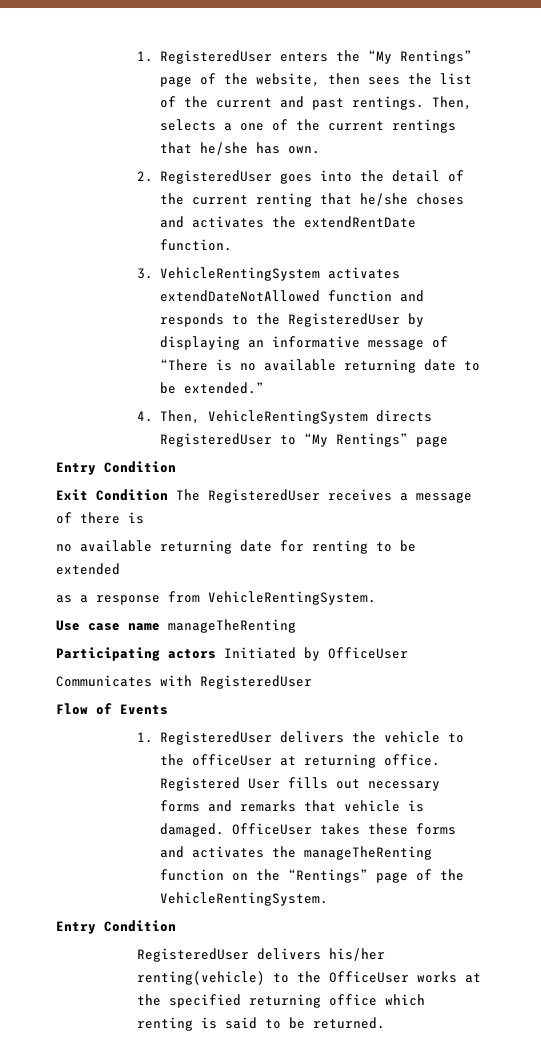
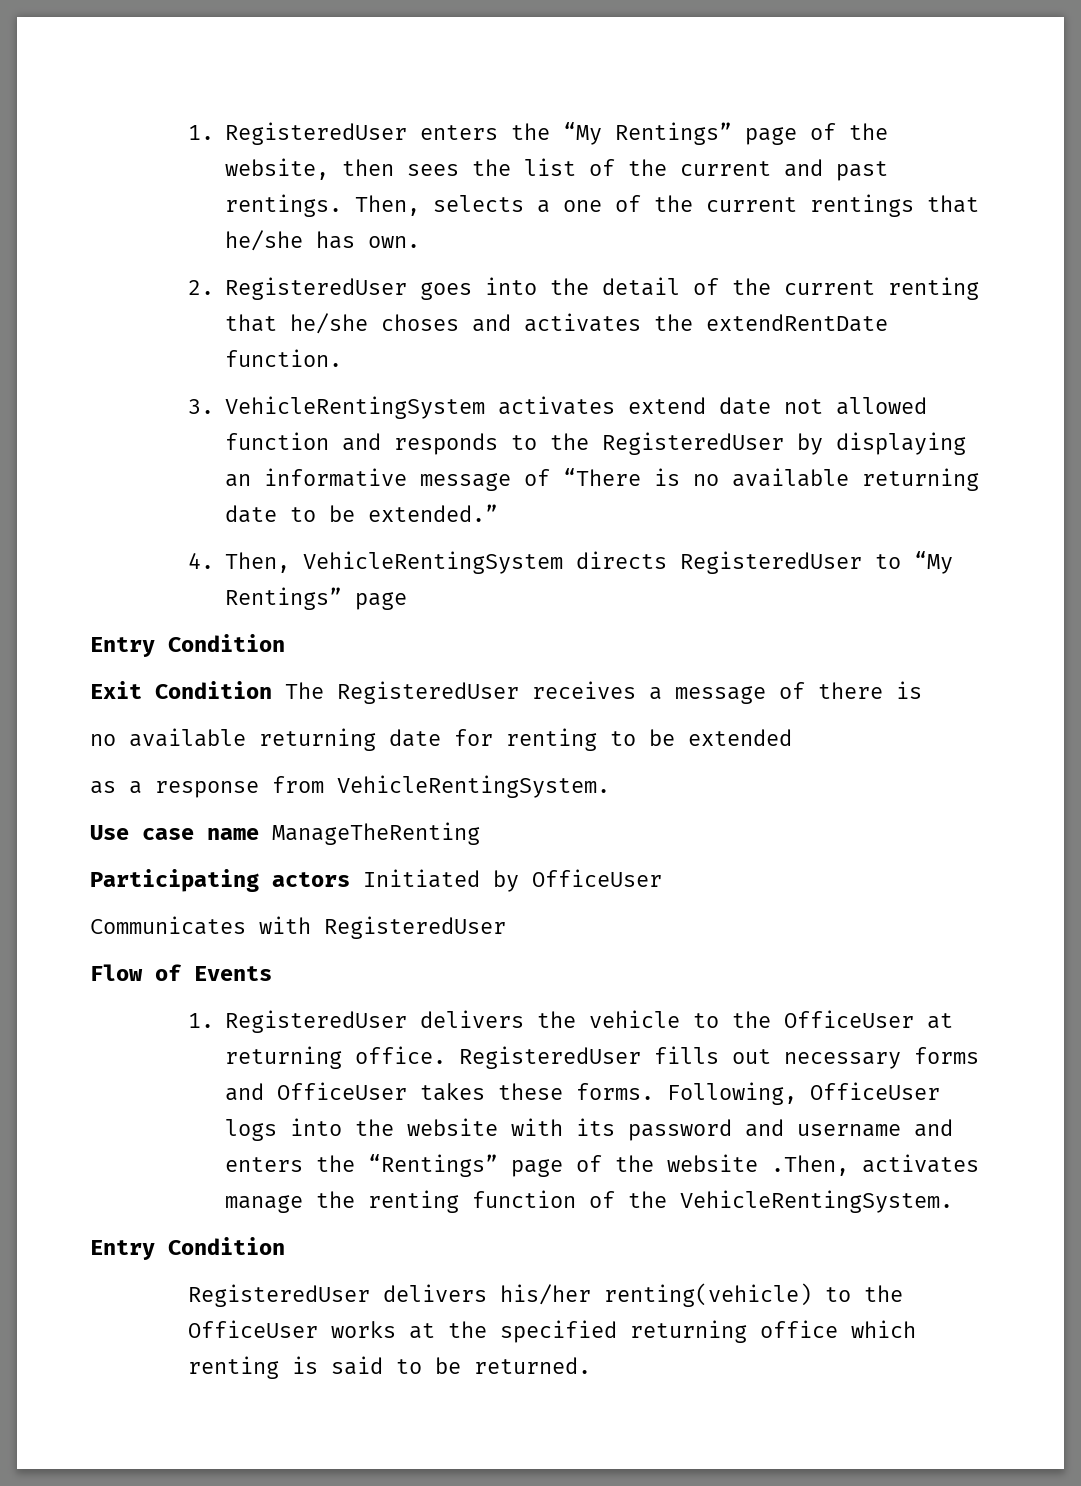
[159,290,320,302] extendDateNotAllowed -> [627,397,927,415] extend date not allowed
[168,619,296,633] manageTheRenting -> [272,822,480,845] ManageTheRenting
[191,754,272,766] officeUser -> [783,1010,914,1028] OfficeUser
[159,777,280,791] Registered User -> [458,1046,641,1069] RegisteredUser
[239,800,424,812] [159,823,456,837] [159,846,432,860] [159,869,248,881] remarks that vehicle is damaged. OfficeUser takes these forms and activates the manageTheRenting function on -> [276,1082,940,1105] [224,1118,953,1141] [224,1157,303,1172] OfficeUser takes these forms. Following, OfficeUser logs into the website with its password and username and enters
(464, 875) none -> [666,1154,979,1176] [224,1190,667,1213] website .Then, activates manage the renting function of the

